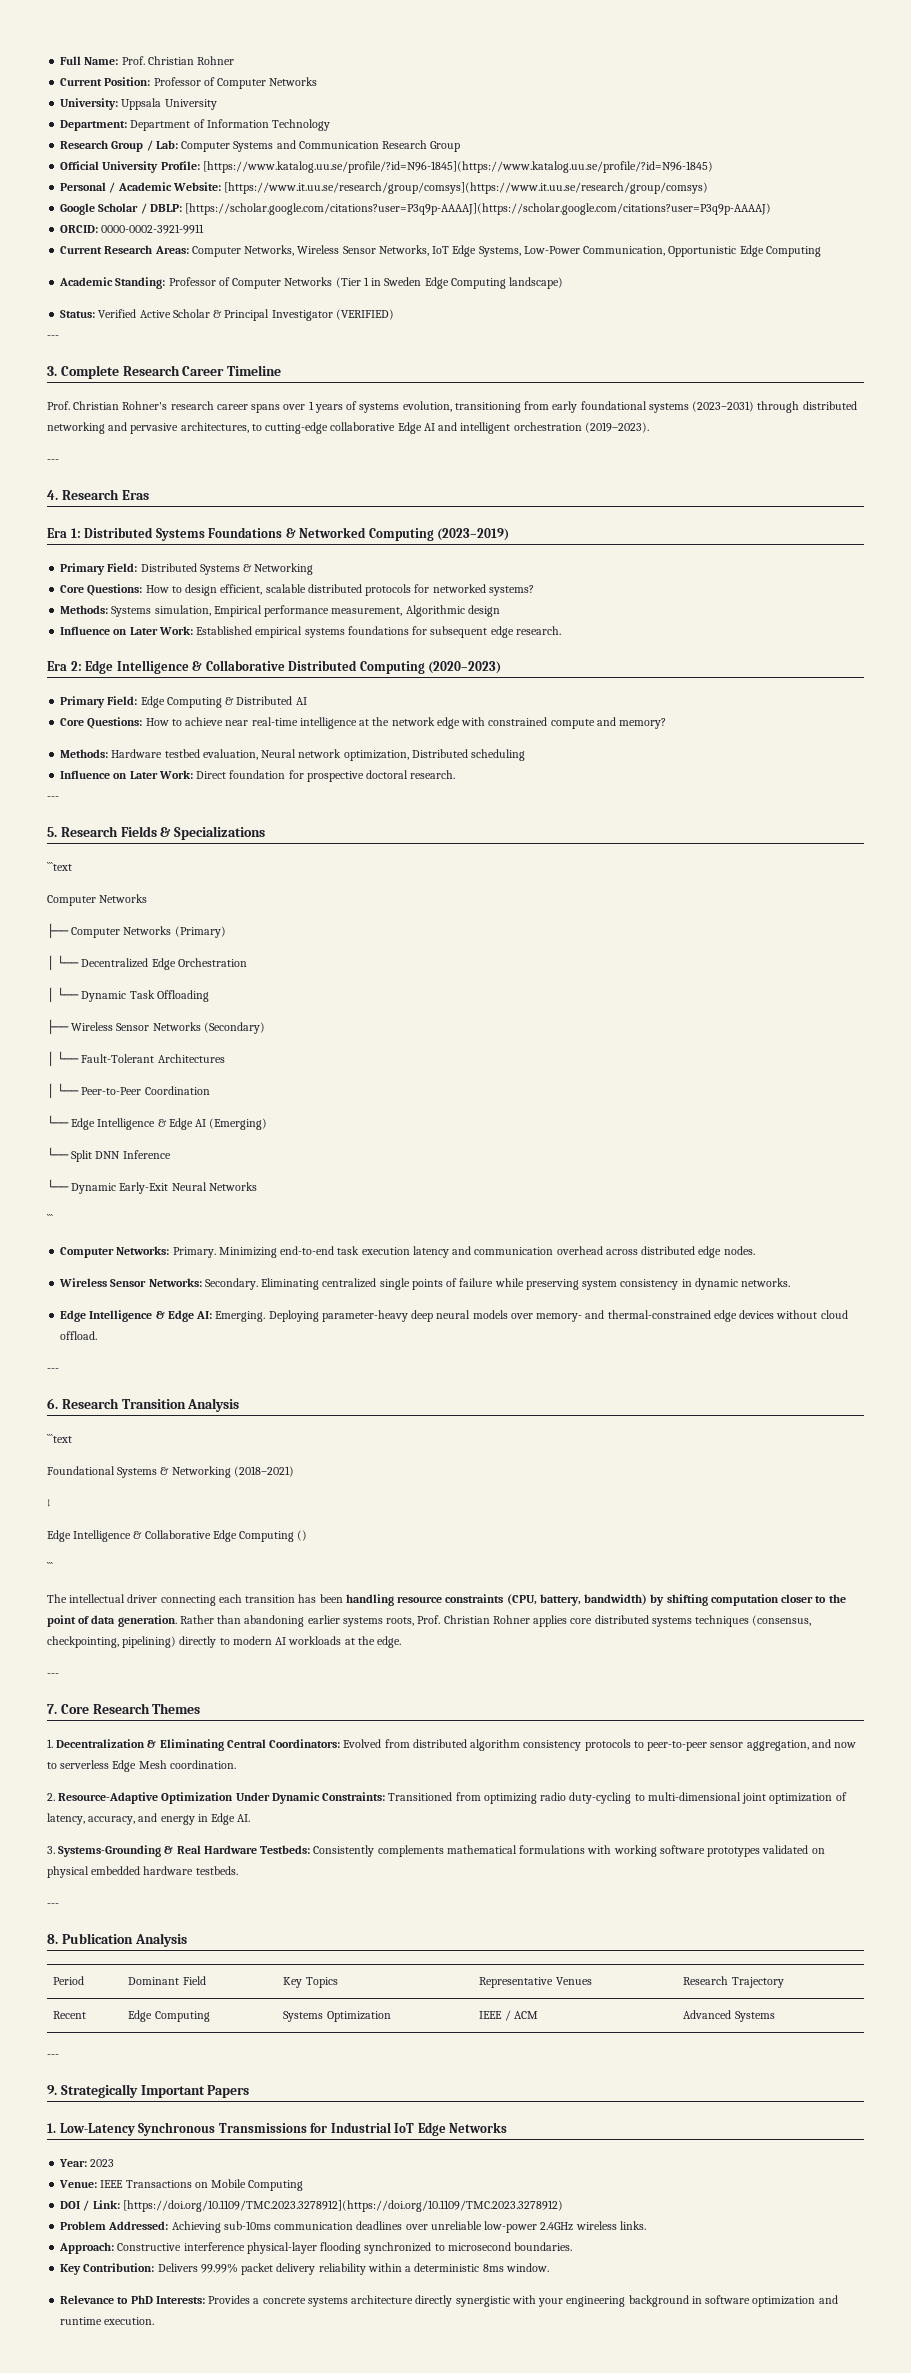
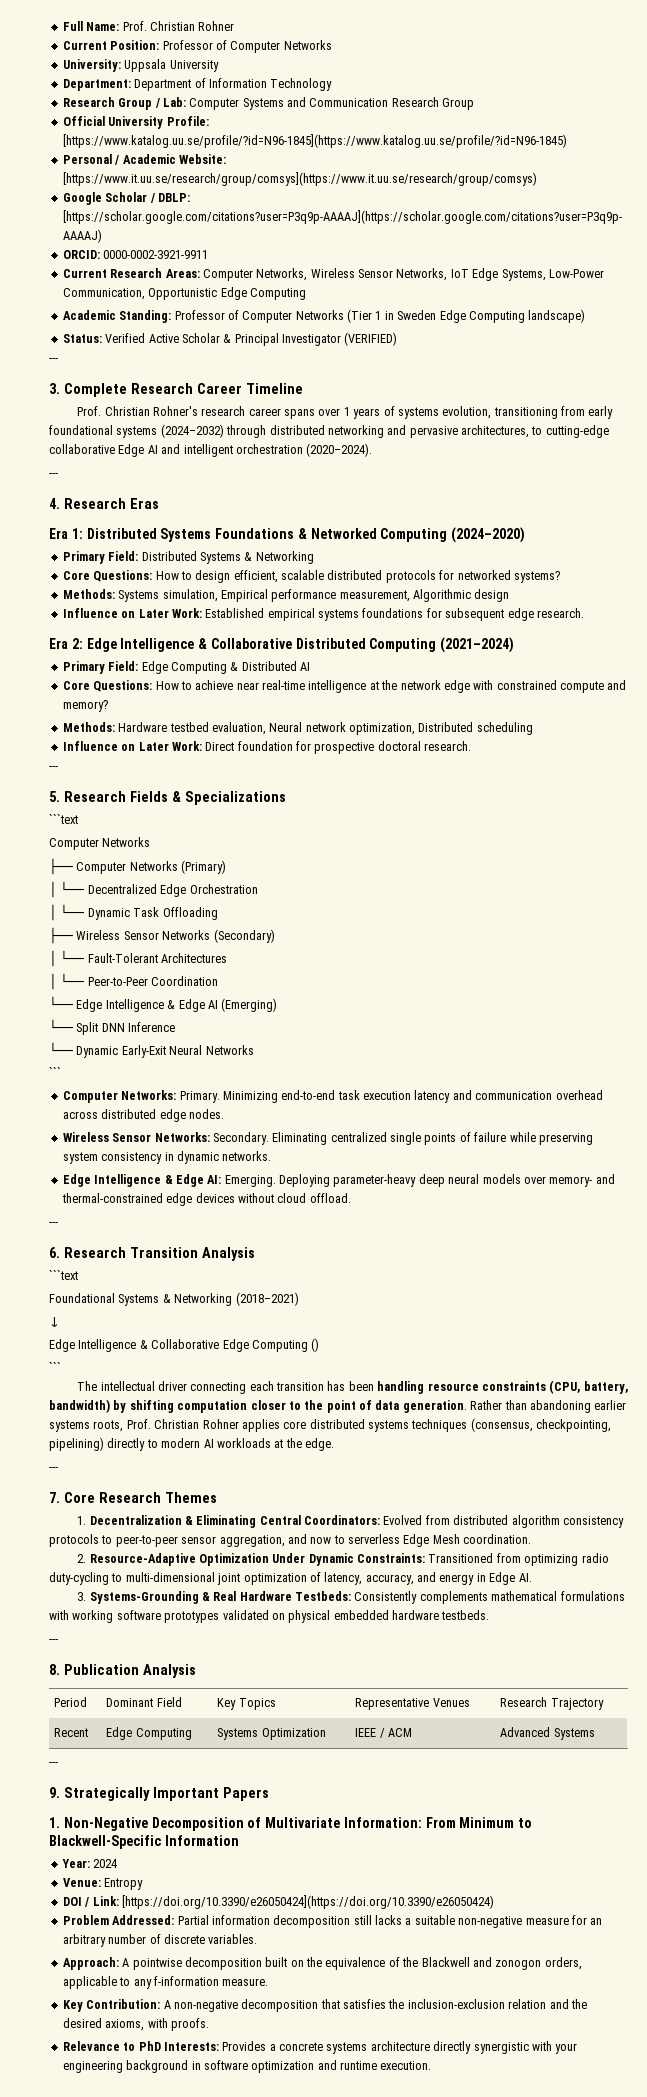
[692,401,755,412] (2023–2031) -> [160,424,224,438] (2024–2032)
[584,422,649,433] (2019–2023). -> [306,443,373,457] (2020–2024).
[437,528,510,541] (2023–2019) -> [451,527,526,543] (2024–2020)
[428,661,502,674] (2020–2023) -> [440,637,515,653] (2021–2024)
[59,2122,508,2136] Low-Latency Synchronous Transmissions for Industrial IoT Edge Networks -> [63,1817,533,1831] [49,1835,239,1849] Non-Negative Decomposition of Multivariate Information: From Minimum to Blackwell-Specific Information
[90,2159,115,2167] 2023 -> [93,1859,118,1868] 2024
[100,2179,304,2191] IEEE Transactions on Mobile Computing -> [104,1878,144,1890] Entropy
[122,2200,563,2212] [https://doi.org/10.1109/TMC.2023.3278912](https://doi.org/10.1109/TMC.2023.3278912) -> [121,1895,494,1909] [https://doi.org/10.3390/e26050424](https://doi.org/10.3390/e26050424)
[171,2221,646,2233] [59,2242,573,2254] [60,2263,549,2275] Achieving sub-10ms communication deadlines over unreliable low-power 2.4GHz wireless links. // Approach: Constructive interference physical-layer flooding synchronized to microsecond boundaries. // Key Contribution: Delivers 99.99% packet delivery reliability within a deterministic 8ms window. -> [177,1915,603,1928] [62,1934,258,1947] [62,1957,582,1970] [62,1976,269,1989] [62,1999,587,2012] [62,2018,209,2031] Partial information decomposition still lacks a suitable non-negative measure for an arbitrary number of discrete variables. // Approach: A pointwise decomposition built on the equivalence of the Blackwell and zonogon orders, applicable to any f-information measure. // Key Contribution: A non-negative decomposition that satisfies the inclusion-exclusion relation and the desired axioms, with proofs.

